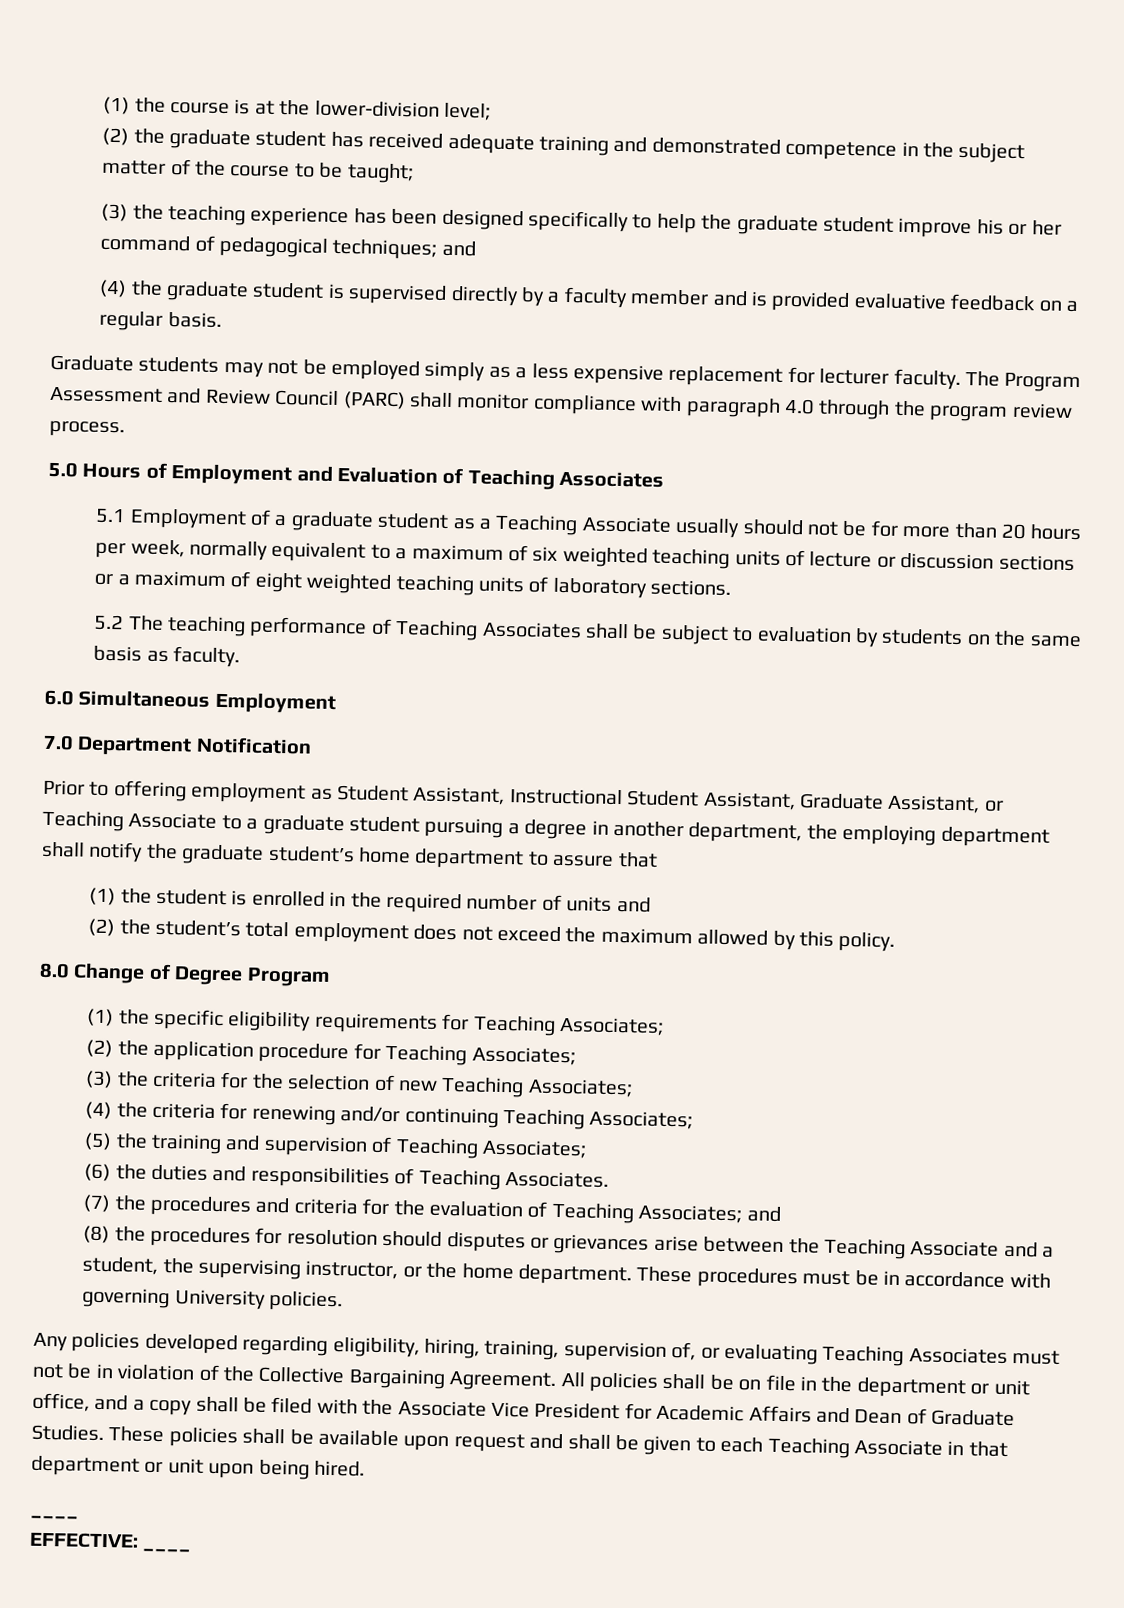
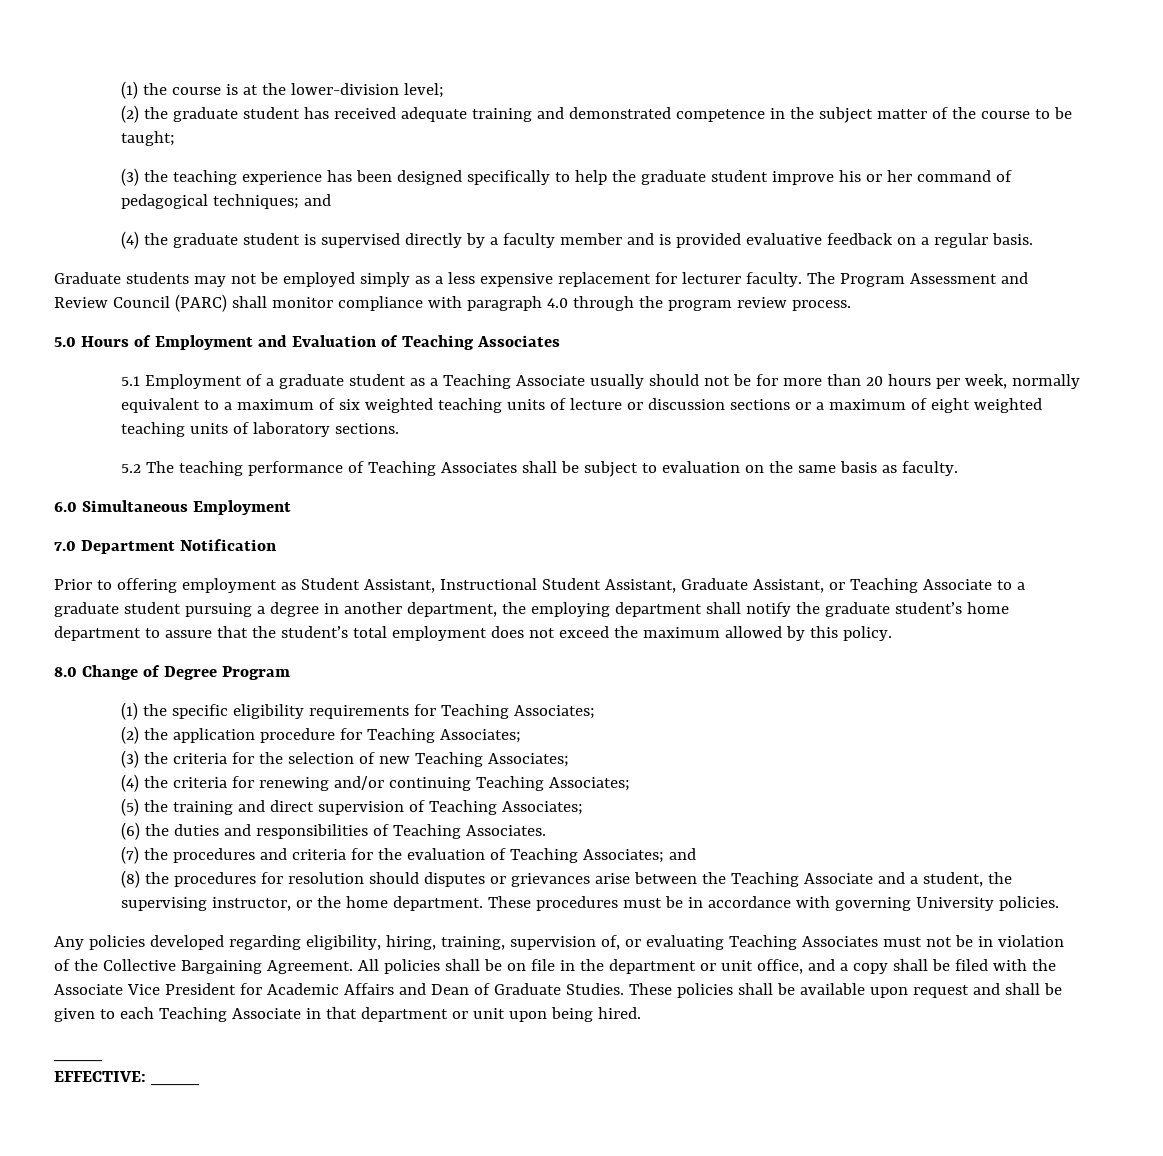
[854,628,964,648] by students -> (741, 467) none
[89,887,651,914] [88,918,116,937] // (1) the student is enrolled in the required number of units and // (2) -> (248, 632) none
(261, 1143) none -> [270,800,315,812] direct

